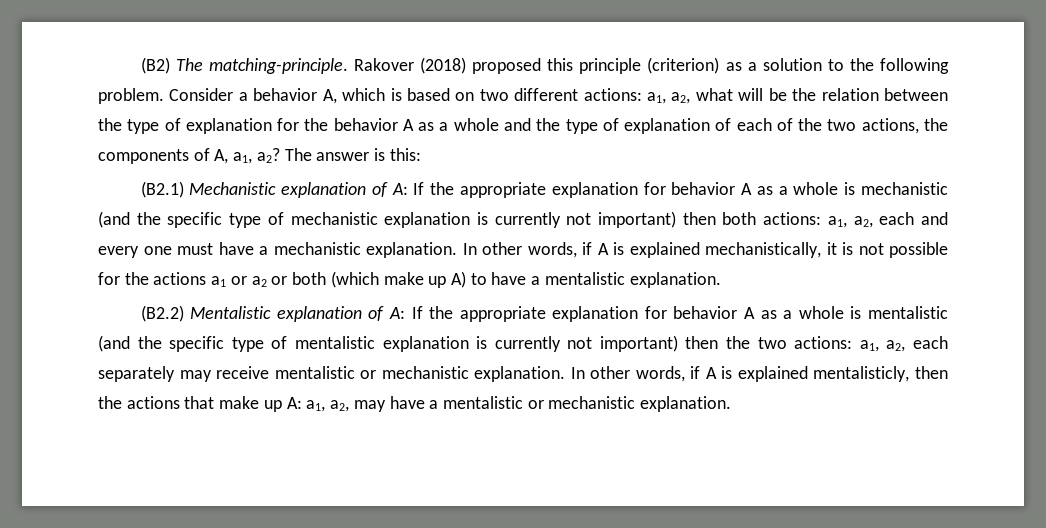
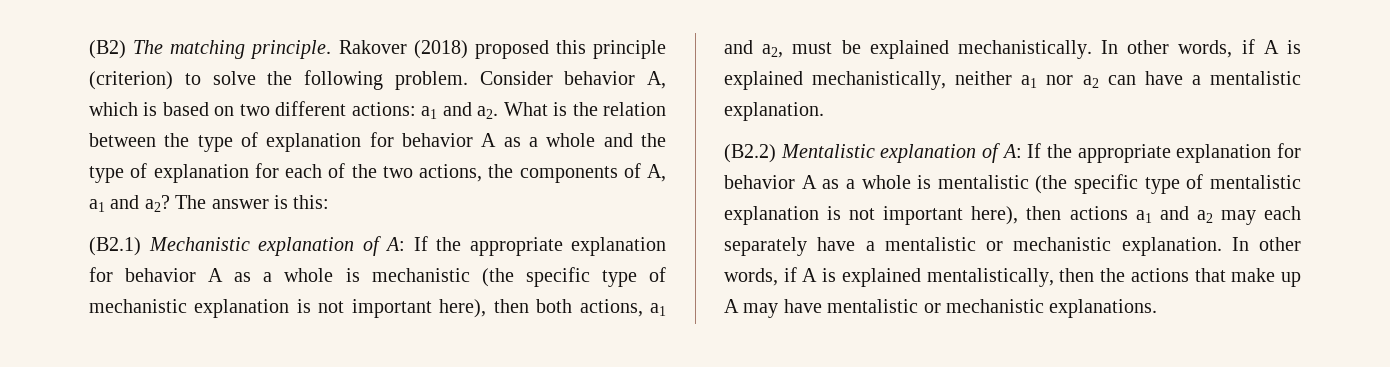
[208,58,348,74] matching-principle. -> [170,40,332,59] matching principle.
[725,58,844,71] as a solution to -> [184,71,256,85] to solve
[238,92,248,101] a -> (553, 78) none
[647,88,787,104] a1, a2, what will be -> [421,102,568,119] a1 and a2. What is
[304,118,329,131] the -> (394, 139) none
[715,118,732,131] of -> [254,163,279,178] for
[233,152,253,164] a1, -> [89,195,140,212] a1 and
[98,211,161,228] (and the -> [481,268,514,287] (the
[494,211,949,228] [98,242,457,258] currently not important) then both actions: a1, a2, each and every one must have a mechanistic explanation. -> [318,299,667,318] [724,40,1092,59] not important here), then both actions, a1 and a2, must be explained mechanistically.
[826,242,948,258] [98,271,487,288] it is not possible for the actions a1 or a2 or both (which make up A) to -> [955,71,1136,88] neither a1 nor a2 can
[98,335,162,352] (and the -> [1035,175,1068,194] (the
[494,335,949,352] [98,366,270,382] currently not important) then the two actions: a1, a2, each separately may receive -> [849,206,1302,225] [724,237,875,256] not important here), then actions a1 and a2 may each separately have a
[813,366,910,382] mentalisticly, -> [926,268,1054,287] mentalistically,
[286,397,350,412] A: a1, a2, -> [724,299,739,313] A
[429,396,732,412] a mentalistic or mechanistic explanation. -> [827,299,1158,318] mentalistic or mechanistic explanations.

